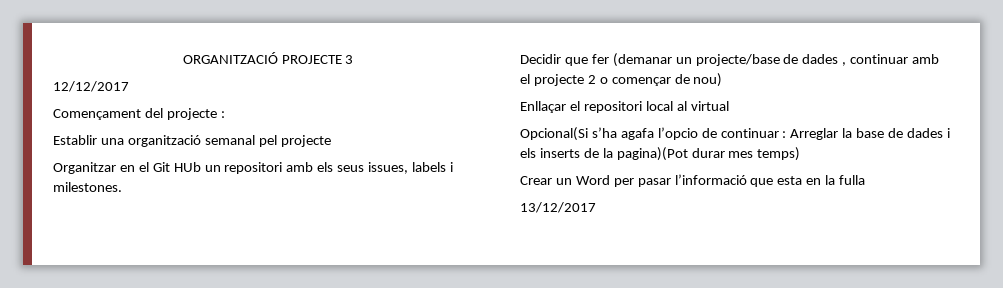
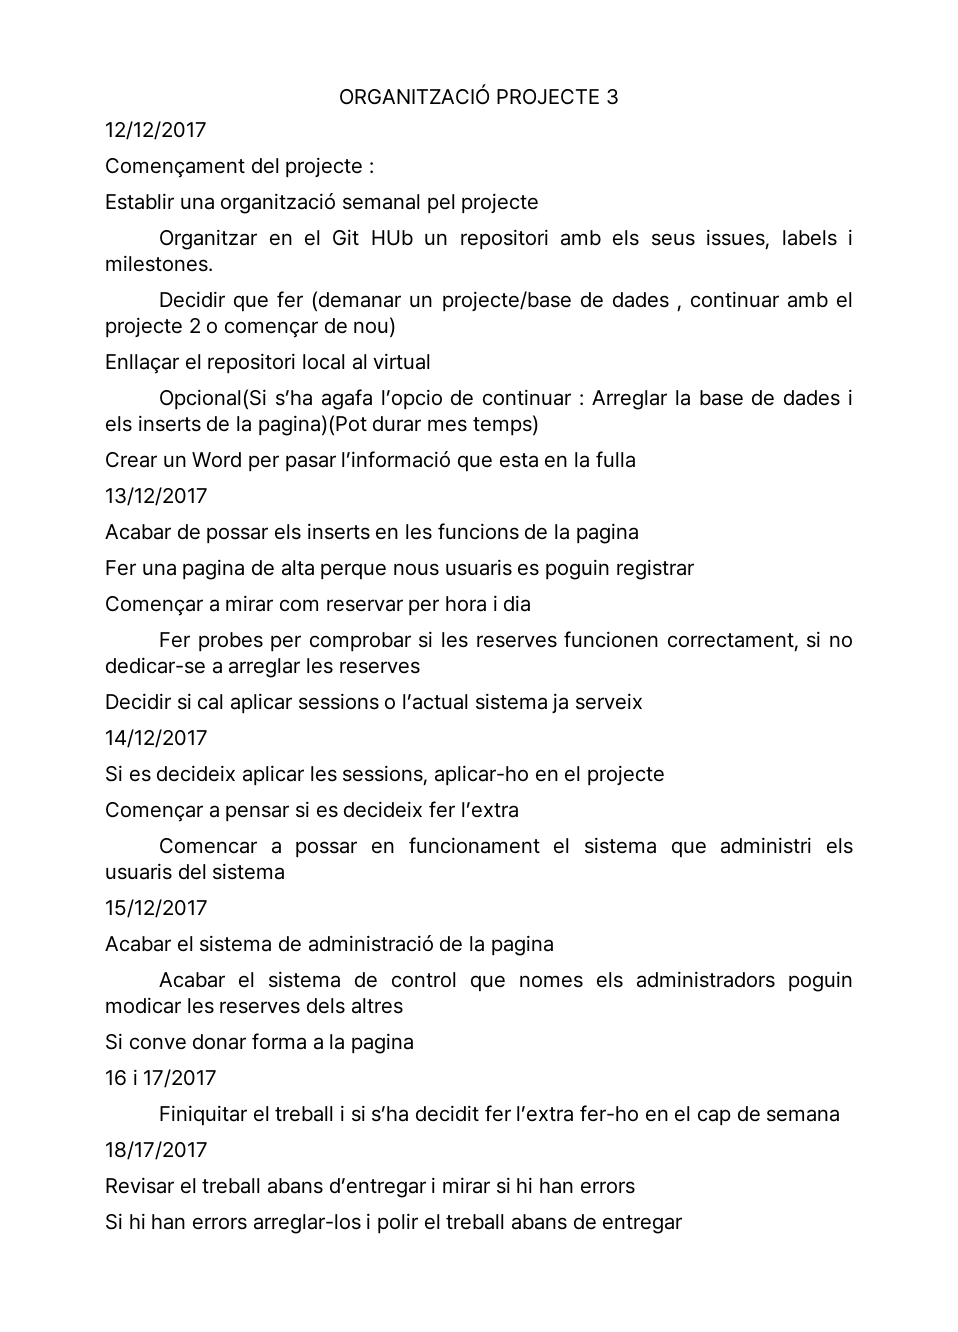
(596, 207) none -> [105,523,639,544] [105,559,695,580] [105,595,532,616] [159,631,853,652] [105,657,420,678] [105,693,644,714] [105,729,208,748] [105,765,666,786] [105,801,519,822] [159,837,853,858] [105,863,286,880] [105,899,208,918] [105,934,554,956] [159,971,853,992] [105,997,403,1014] [105,1033,415,1054] [105,1069,218,1088] [159,1105,841,1126] [105,1141,208,1160] [105,1177,635,1198] [105,1213,684,1234] // Acabar de possar els inserts en les funcions de la pagina // Fer una pagina de alta perque nous usuaris es poguin registrar // Començar a mirar com reservar per hora i dia // Fer probes per comprobar si les reserves funcionen correctament, si no dedicar-se a arreglar les reserves // Decidir si cal aplicar sessions o l’actual sistema ja serveix // 14/12/2017 // Si es decideix aplicar les sessions, aplicar-ho en el projecte // Començar a pensar si es decideix fer l’extra // Comencar a possar en funcionament el sistema que administri els usuaris del sistema // 15/12/2017 // Acabar el sistema de administració de la pagina // Acabar el sistema de control que nomes els administradors poguin modicar les reserves dels altres // Si conve donar forma a la pagina // 16 i 17/2017 // Finiquitar el treball i si s’ha decidit fer l’extra fer-ho en el cap de semana // 18/17/2017 // Revisar el treball abans d’entregar i mirar si hi han errors // Si hi han errors arreglar-los i polir el treball abans de entregar

